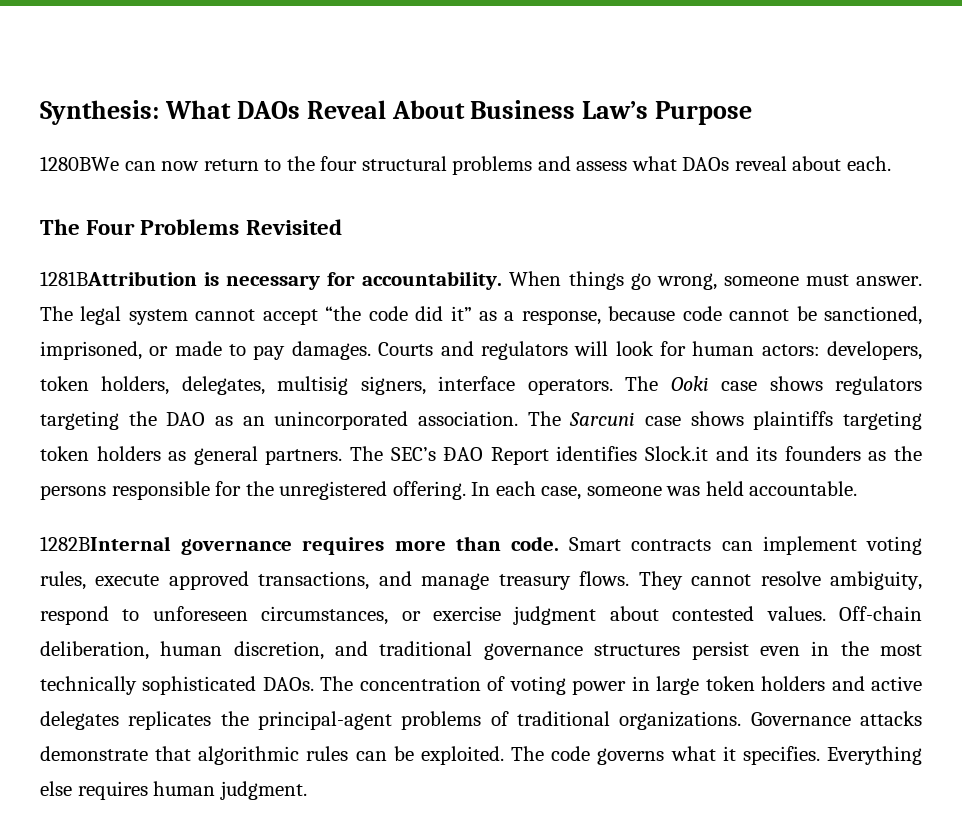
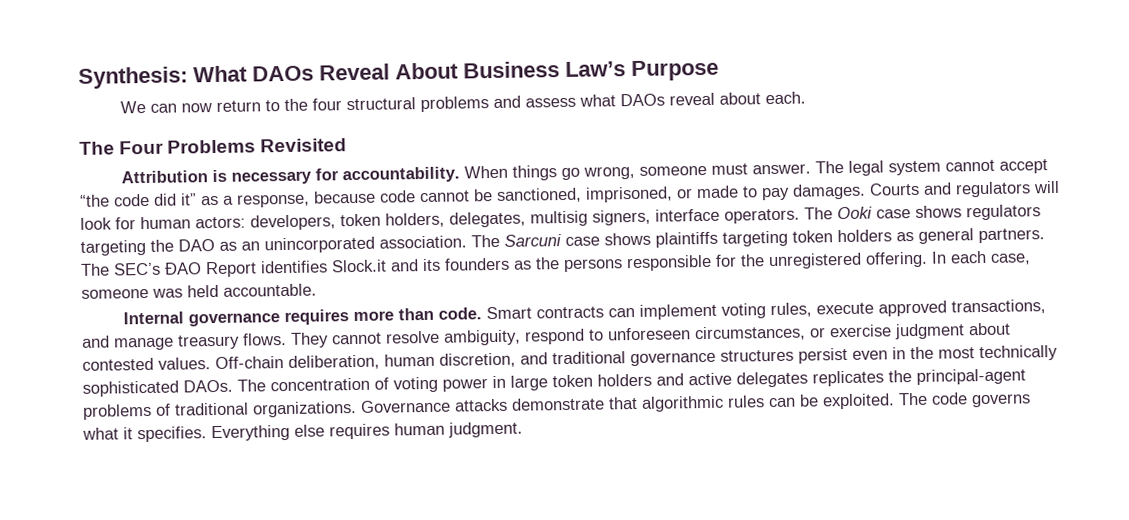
[40,156,119,171] 1280BWe -> [120,100,147,114] We
[40,271,197,286] 1281BAttribution -> [121,170,209,184] Attribution
[40,536,171,551] 1282BInternal -> [123,311,185,325] Internal

